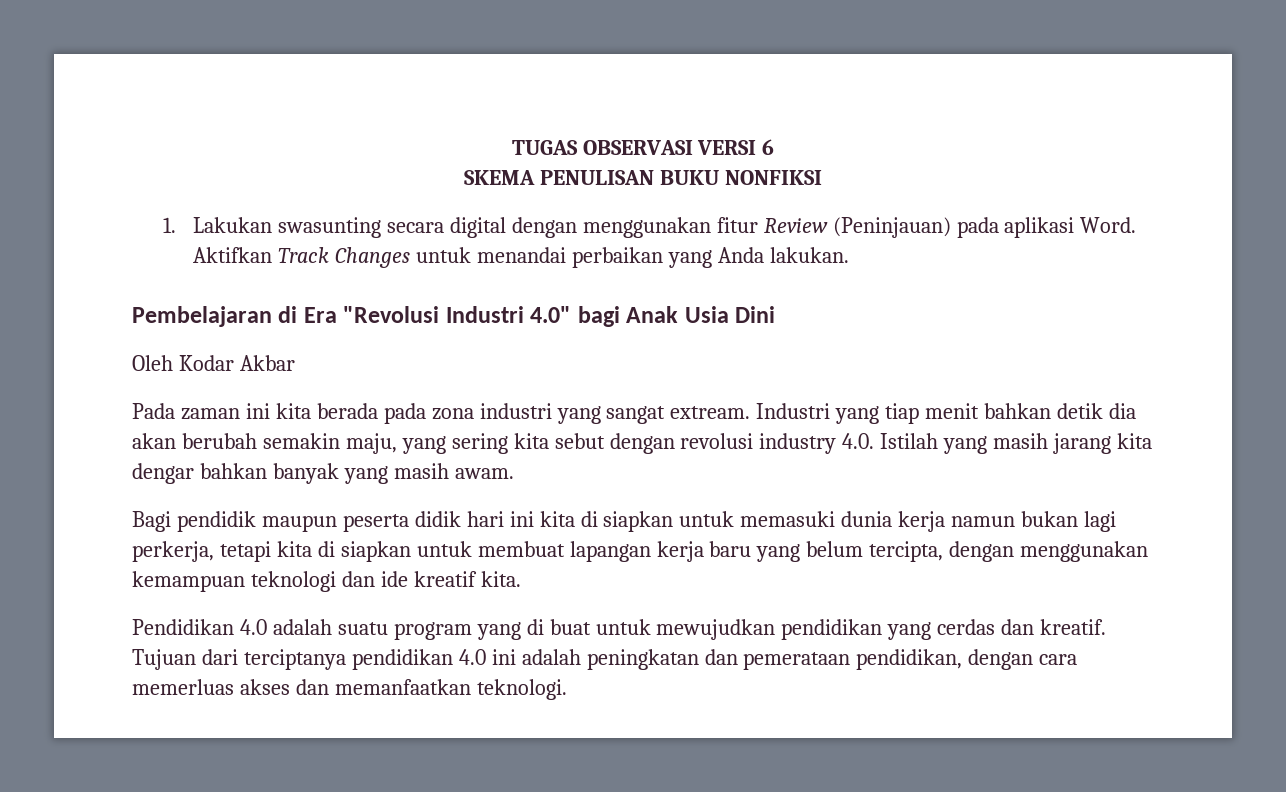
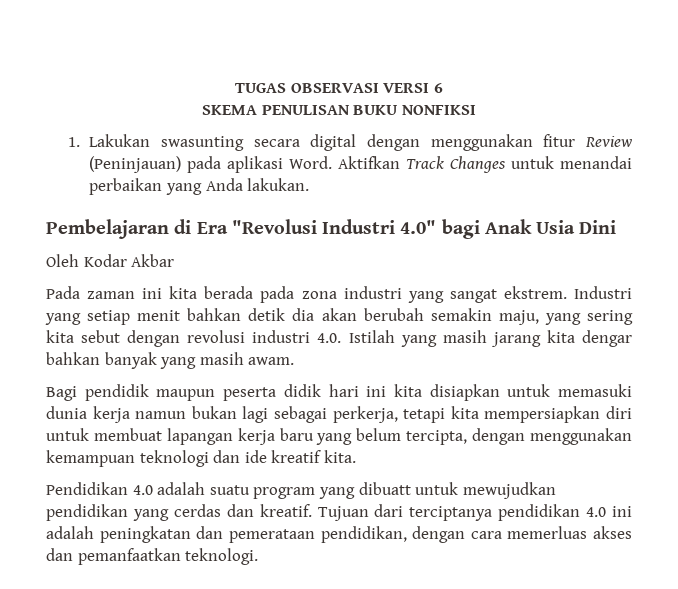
[670,406,751,419] extream. -> [503,286,567,299] ekstrem.
[885,403,920,424] tiap -> [87,310,131,325] setiap
[759,433,837,454] industry -> [252,330,311,343] industri
[580,511,674,532] di siapkan -> [429,384,500,401] disiapkan
(1117, 521) none -> [274,406,327,423] sebagai
[317,541,411,562] di siapkan -> [484,406,633,423] mempersiapkan diri
[526,619,591,635] di buat -> [358,482,411,495] dibuatt
[334,679,471,695] memanfaatkan -> [77,548,181,565] pemanfaatkan

